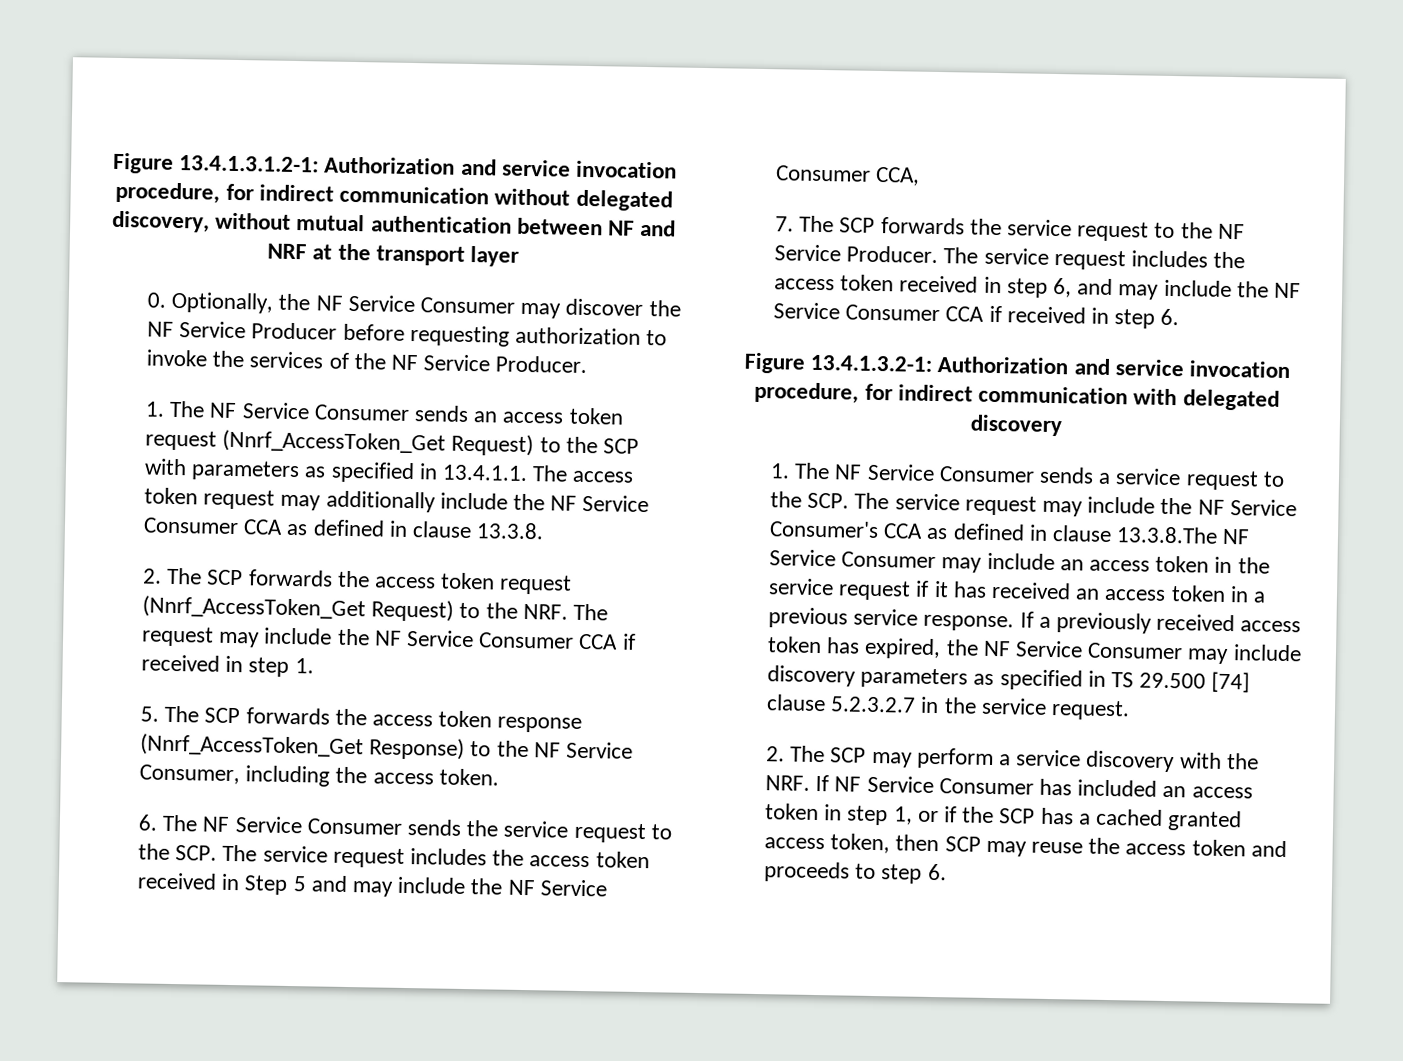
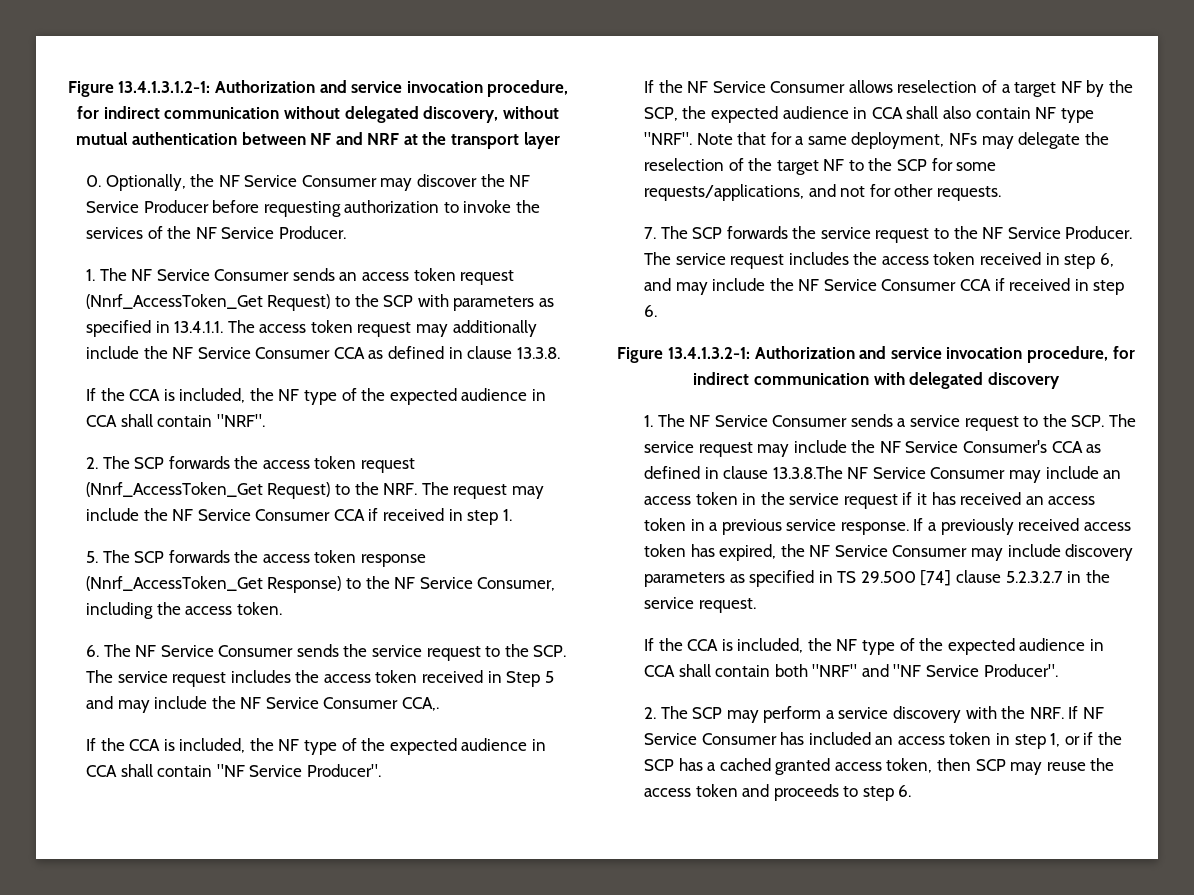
(545, 531) none -> [85,388,546,405] [85,414,265,427] // If the CCA is included, the NF type of the expected audience in CCA shall contain "NRF".
[875,166,921,186] CCA, -> [402,697,440,711] [85,738,546,755] [85,764,381,777] [643,80,1133,97] [643,106,1094,123] [643,132,1109,149] [643,158,997,175] [643,184,1001,201] CCA,. // If the CCA is included, the NF type of the expected audience in CCA shall contain "NF Service Producer". // If the NF Service Consumer allows reselection of a target NF by the SCP, the expected audience in CCA shall also contain NF type "NRF". Note that for a same deployment, NFs may delegate the reselection of the target NF to the SCP for some requests/applications, and not for other requests.
(1130, 710) none -> [643,638,1104,655] [643,664,1058,677] // If the CCA is included, the NF type of the expected audience in CCA shall contain both "NRF" and "NF Service Producer".

